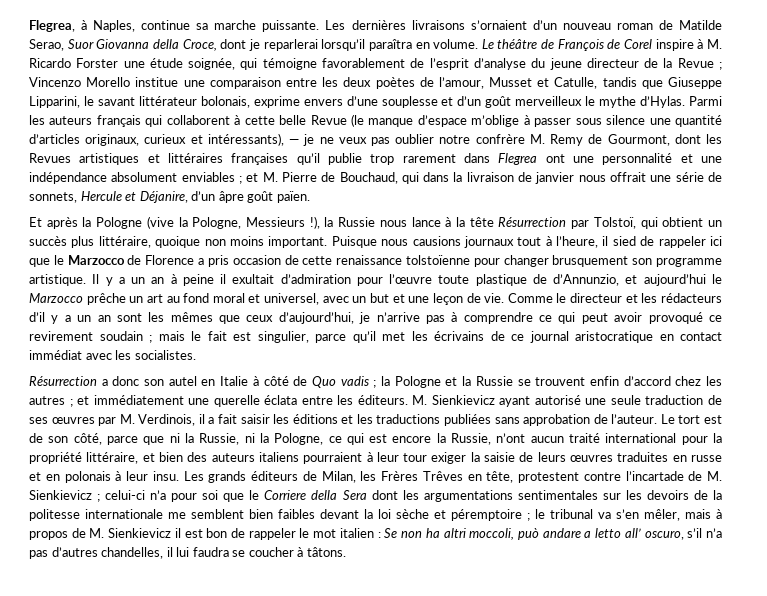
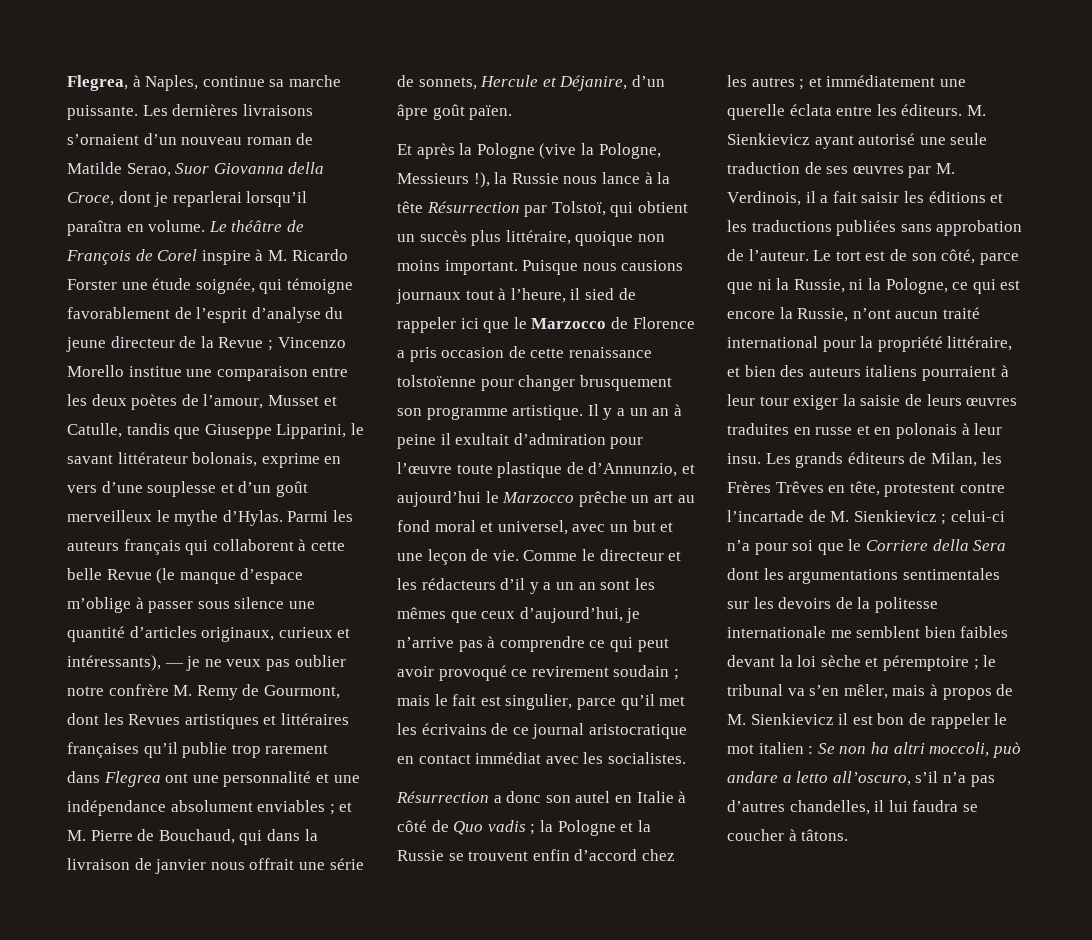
[303,99,343,106] envers -> [324,456,342,464] [67,485,97,493] en vers
[624,528,684,540] all’ oscuro, -> [832,771,911,786] all’oscuro,

